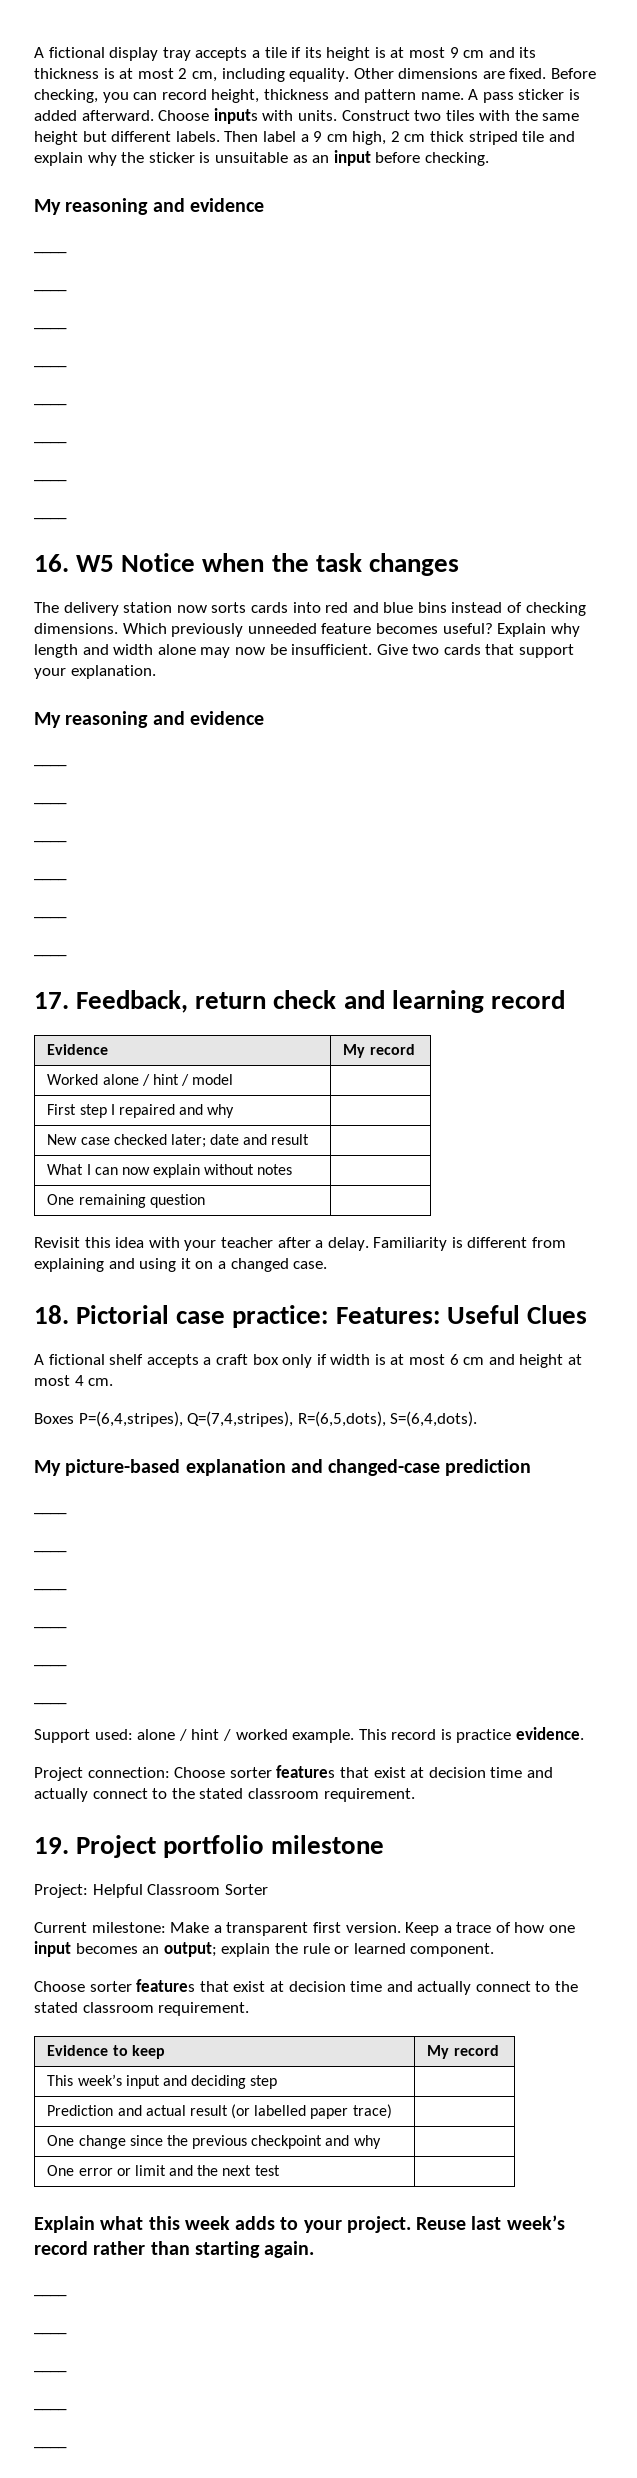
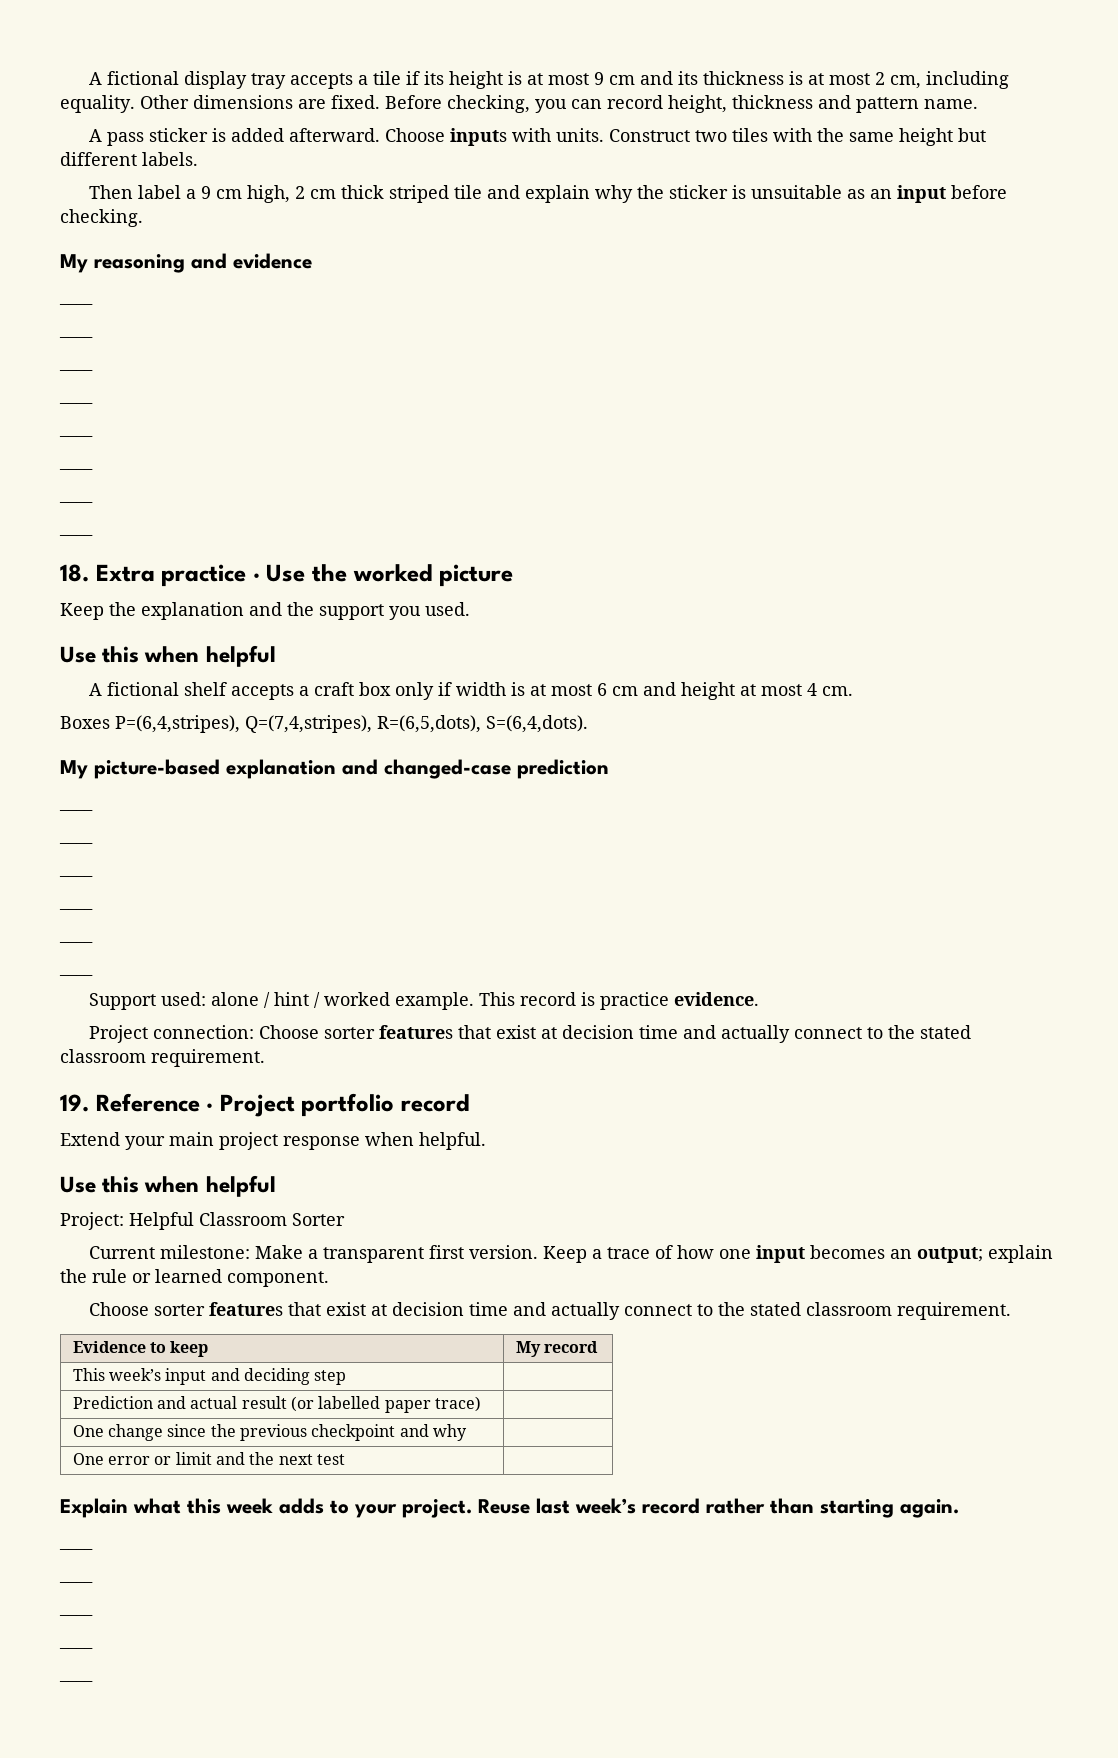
(464, 96) none -> (978, 104) //
(220, 136) none -> (198, 159) //
[34,553,459,576] [34,602,586,616] [34,623,580,637] [34,644,575,658] [34,665,156,679] [34,711,264,728] [34,764,67,767] [34,802,67,805] [34,840,67,843] [34,878,67,881] [34,916,67,919] [34,954,67,957] [34,990,565,1013] [47,1044,109,1055] [343,1044,415,1058] [47,1074,234,1086] [47,1104,235,1118] [47,1134,310,1148] [47,1164,293,1178] [47,1194,205,1208] [34,1237,567,1251] [34,1258,328,1272] [34,1305,587,1328] 16. W5 Notice when the task changes // The delivery station now sorts cards into red and blue bins instead of checking dimensions. Which previously unneeded feature becomes useful? Explain why length and width alone may now be insufficient. Give two cards that support your explanation. // My reasoning and evidence // ____ // ____ // ____ // ____ // ____ // ____ // 17. Feedback, return check and learning record // Evidence | My record // Worked alone / hint / model | // First step I repaired and why | // New case checked later; date and result | // What I can now explain without notes | // One remaining question | // Revisit this idea with your teacher after a delay. Familiarity is different from explaining and using it on a changed case. // 18. Pictorial case practice: Features: Useful Clues -> [60,564,514,587] [60,602,470,620] [60,645,276,667] 18. Extra practice · Use the worked picture // Keep the explanation and the support you used. // Use this when helpful
[76,1835,385,1858] Project portfolio milestone -> [95,1093,471,1117] [60,1132,486,1150] [60,1175,276,1197] Reference · Project portfolio record // Extend your main project response when helpful. // Use this when helpful

